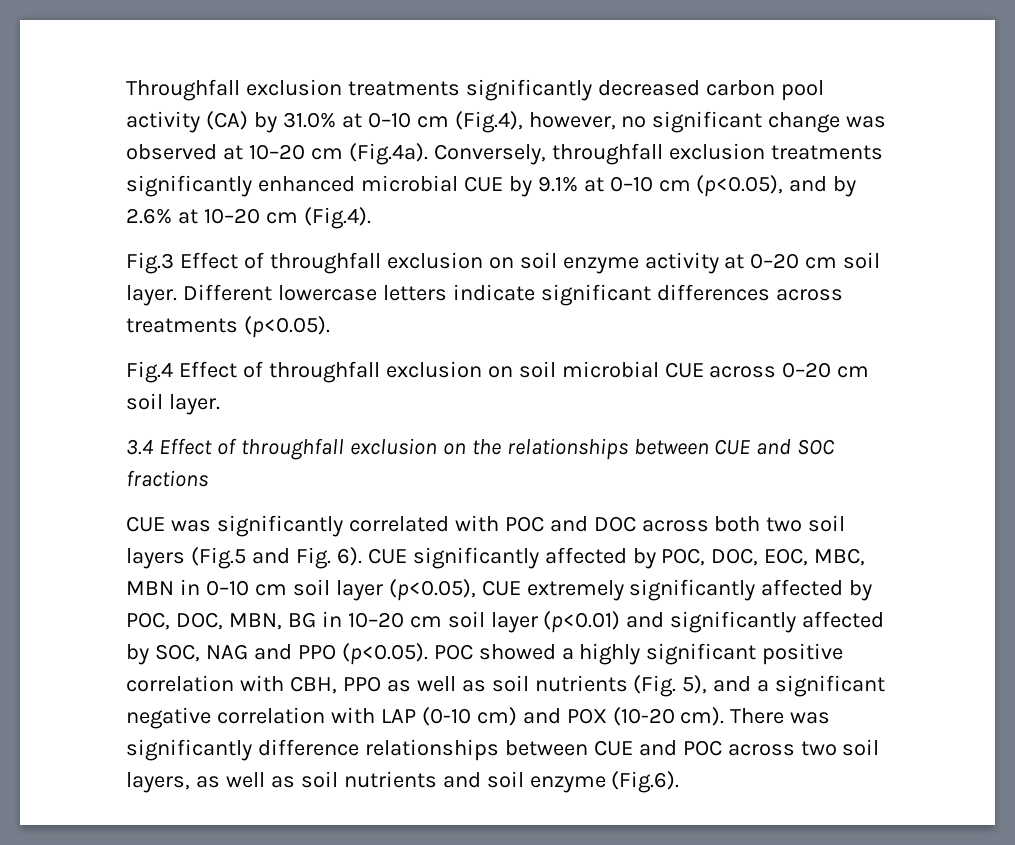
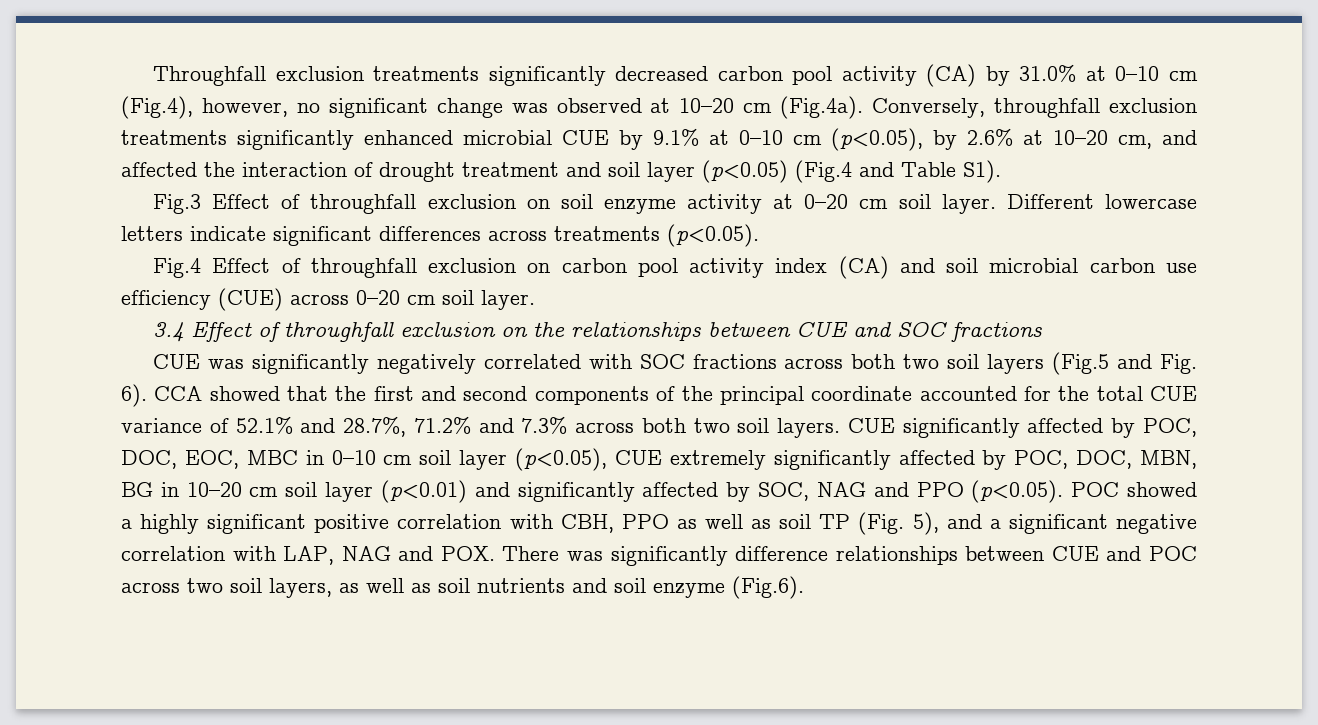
[789,176,828,192] and -> (923, 139) none
[265,207,371,229] cm (Fig.4). -> [1118,130,1197,149] [121,160,1001,183] cm, and affected the interaction of drought treatment and soil layer (p<0.05) (Fig.4 and Table S1).
[518,361,704,378] soil microbial CUE -> [561,256,1197,279] [121,288,283,311] carbon pool activity index (CA) and soil microbial carbon use efficiency (CUE)
(343, 526) none -> [376,354,476,374] negatively
[504,516,636,532] POC and DOC -> [639,354,777,369] SOC fractions
(362, 556) none -> [154,386,1198,405] [121,416,841,438] CCA showed that the first and second components of the principal coordinate accounted for the total CUE variance of 52.1% and 28.7%, 71.2% and 7.3% across both two soil layers.
[814,548,866,566] [126,581,174,595] MBC, MBN -> [246,450,298,465] MBC
[534,675,628,692] nutrients -> [819,514,851,529] TP
[380,707,725,726] LAP (0-10 cm) and POX (10-20 cm). -> [283,546,495,565] LAP, NAG and POX.

